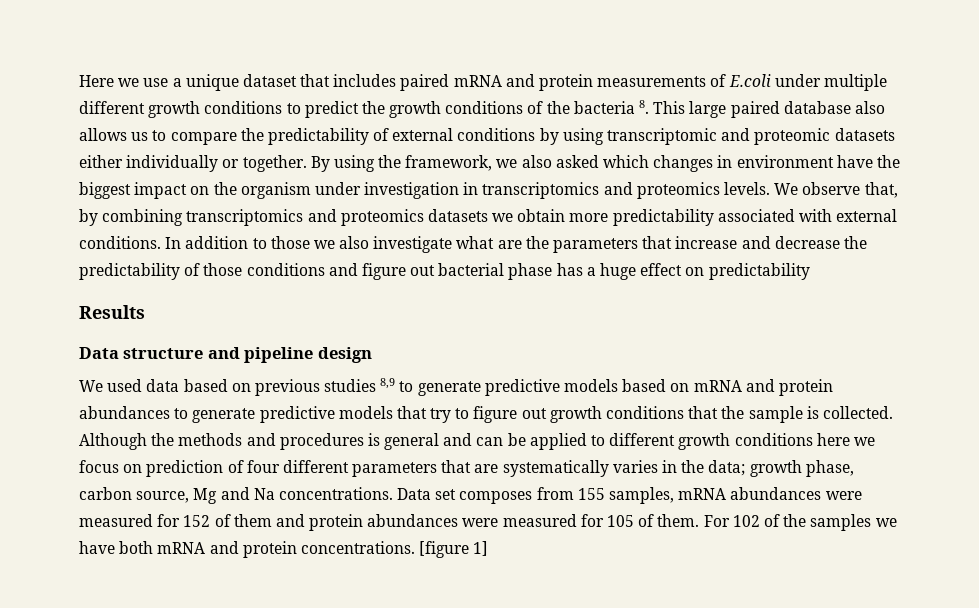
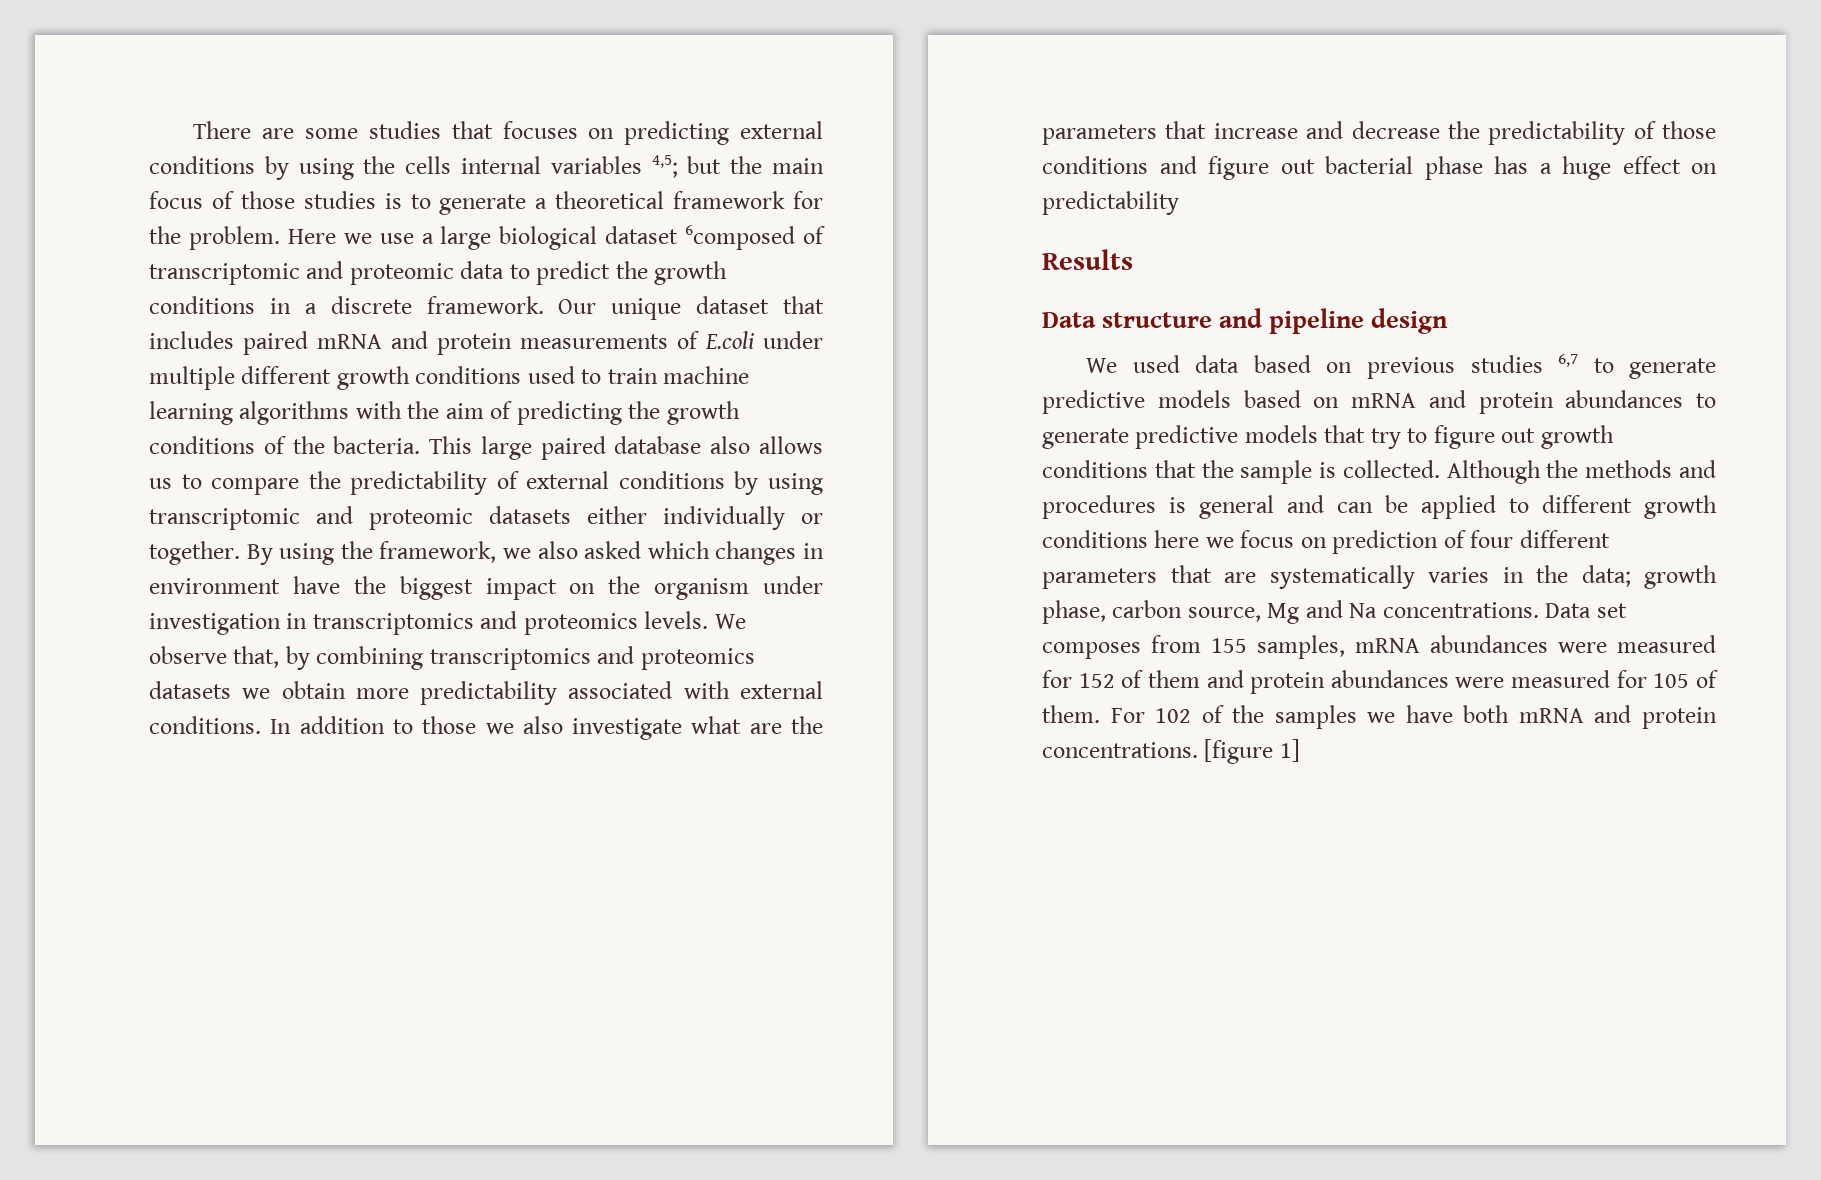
[79,75,182,87] Here we use a -> [193,121,823,145] [149,155,824,180] [149,191,823,215] [149,225,825,250] [149,261,728,285] [149,296,597,314] There are some studies that focuses on predicting external conditions by using the cells internal variables 4,5; but the main focus of those studies is to generate a theoretical framework for the problem. Here we use a large biological dataset 6composed of transcriptomic and proteomic data to predict the growth conditions in a discrete framework. Our
[286,101,359,118] to predict -> [527,366,750,384] [149,401,622,425] used to train machine learning algorithms with the aim of predicting
[573,100,650,114] bacteria 8. -> [333,436,421,454] bacteria.
[380,378,396,389] 8,9 -> [1557,354,1578,367] 6,7

